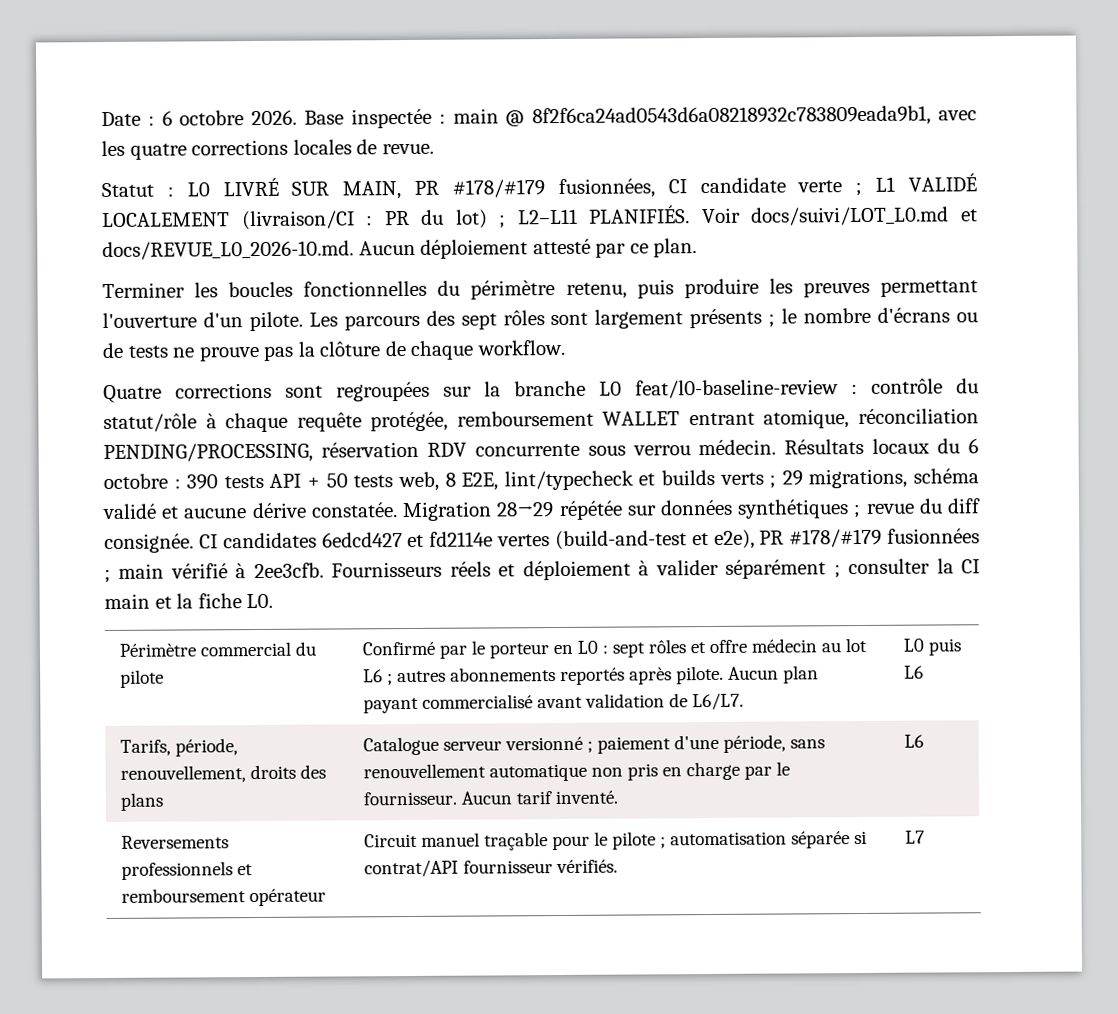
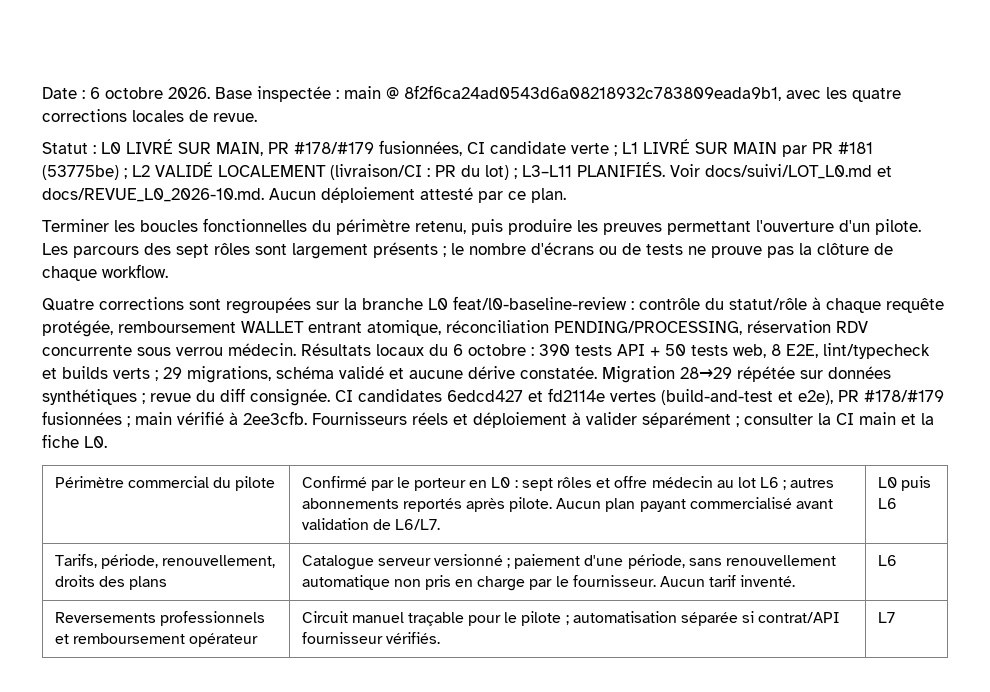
(896, 184) none -> [643,139,873,157] [42,165,150,180] LIVRÉ SUR MAIN par PR #181 (53775be) ; L2
[517,208,578,225] L2–L11 -> [522,165,572,177] L3–L11

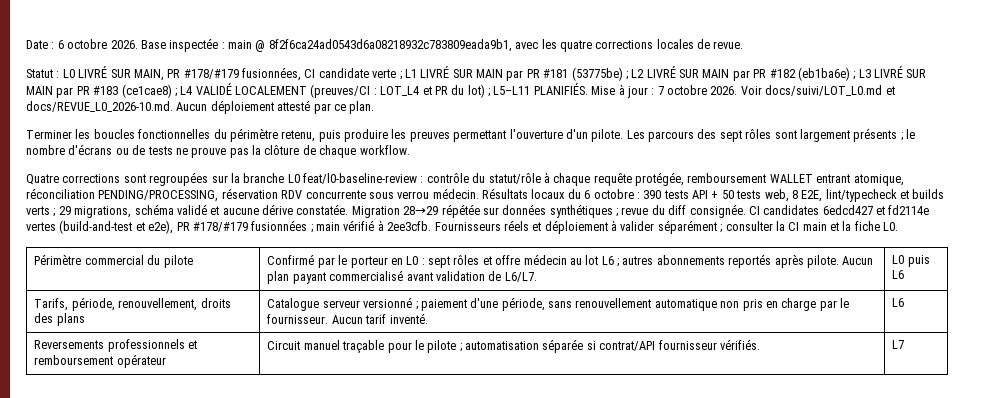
[155,162,665,180] VALIDÉ LOCALEMENT (livraison/CI : PR du lot) ; L3–L11 PLANIFIÉS. -> [646,66,927,81] [26,83,738,98] LIVRÉ SUR MAIN par PR #182 (eb1ba6e) ; L3 LIVRÉ SUR MAIN par PR #183 (ce1cae8) ; L4 VALIDÉ LOCALEMENT (preuves/CI : LOT_L4 et PR du lot) ; L5–L11 PLANIFIÉS. Mise à jour : 7 octobre 2026.

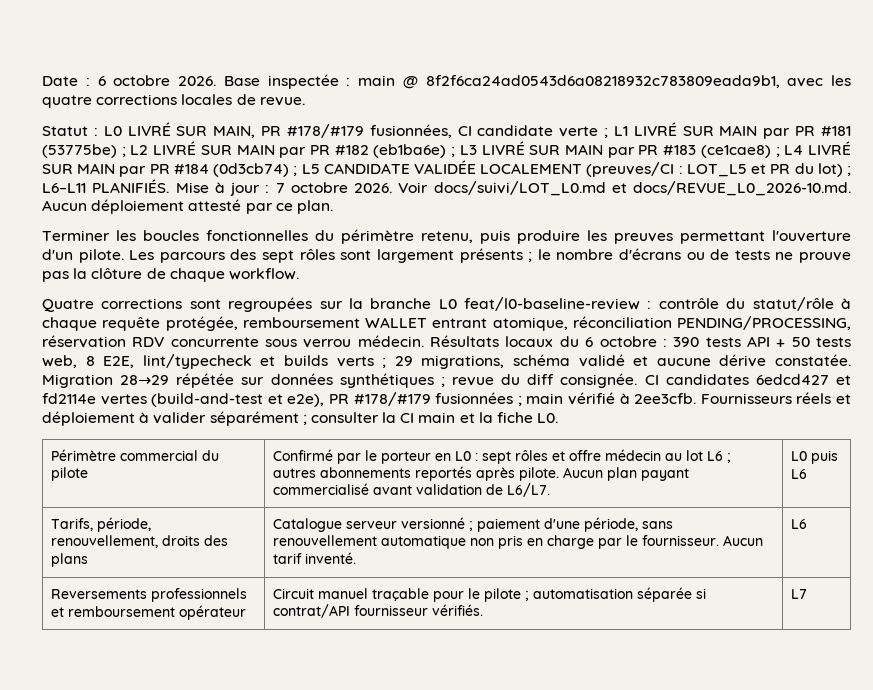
[195,83,232,95] VALIDÉ -> [807,141,851,155] [42,160,476,177] LIVRÉ SUR MAIN par PR #184 (0d3cb74) ; L5 CANDIDATE VALIDÉE
[380,86,420,96] LOT_L4 -> [686,164,747,177] LOT_L5
[493,86,531,95] L5–L11 -> [42,183,86,193] L6–L11

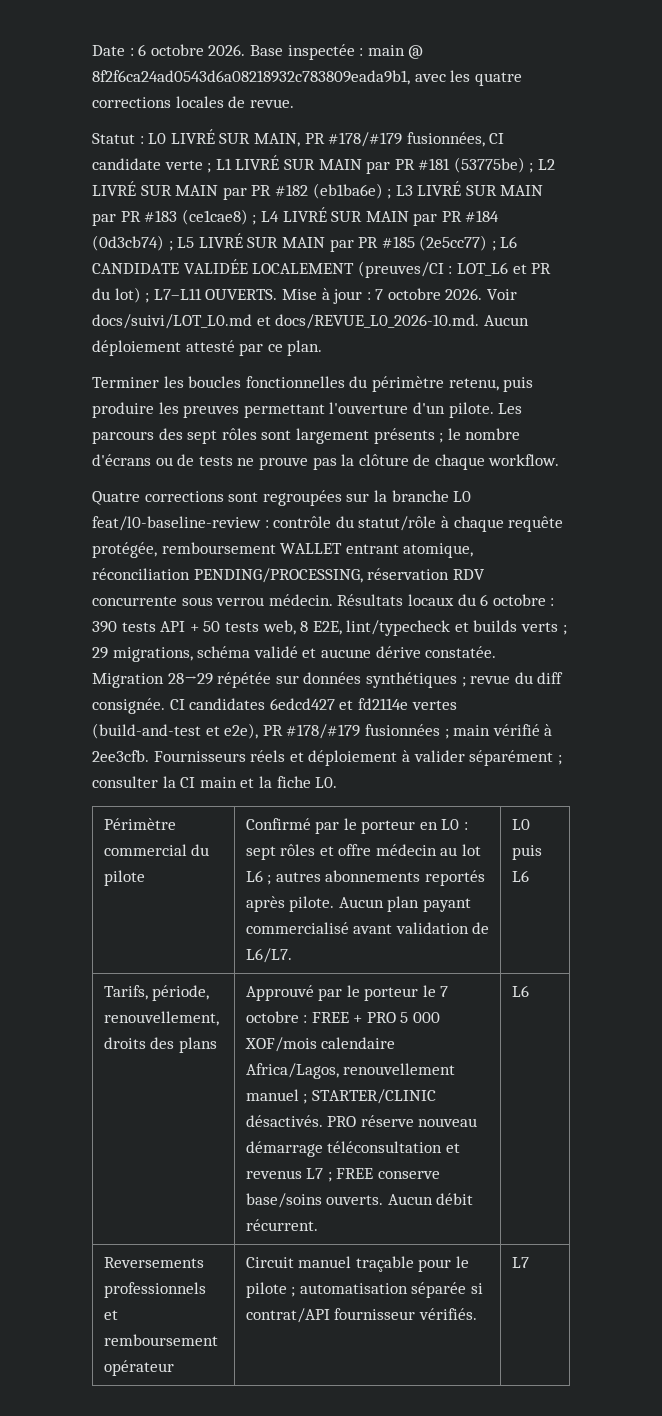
(320, 169) none -> [198,233,518,252] LIVRÉ SUR MAIN par PR #185 (2e5cc77) ; L6
[686,164,747,177] LOT_L5 -> [456,262,508,276] LOT_L6
[42,179,170,193] L6–L11 PLANIFIÉS. -> [153,288,278,300] L7–L11 OUVERTS.
[272,517,673,532] [272,535,763,549] [272,552,356,564] Catalogue serveur versionné ; paiement d'une période, sans renouvellement automatique non pris en charge par le fournisseur. Aucun tarif inventé. -> [245,985,449,1001] [245,1011,441,1023] [244,1037,396,1052] [245,1063,456,1079] [245,1089,436,1104] [245,1115,478,1127] [245,1141,460,1157] [245,1168,440,1182] [245,1193,474,1208] [245,1219,318,1231] Approuvé par le porteur le 7 octobre : FREE + PRO 5 000 XOF/mois calendaire Africa/Lagos, renouvellement manuel ; STARTER/CLINIC désactivés. PRO réserve nouveau démarrage téléconsultation et revenus L7 ; FREE conserve base/soins ouverts. Aucun débit récurrent.

